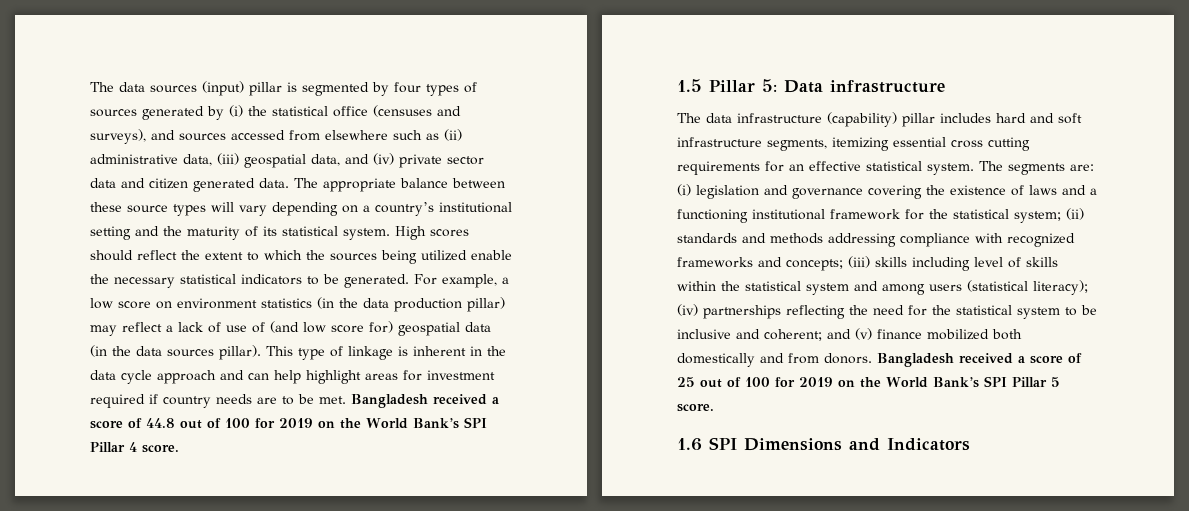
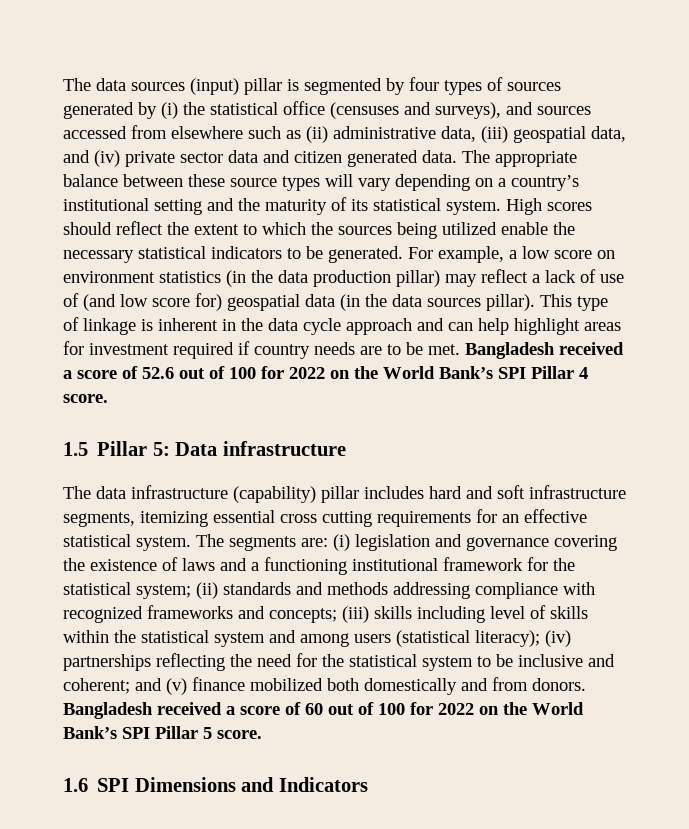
[146,418,313,429] 44.8 out of 100 for 2019 -> [142,366,325,379] 52.6 out of 100 for 2022
[677,377,833,388] 25 out of 100 for 2019 -> [305,702,474,715] 60 out of 100 for 2022

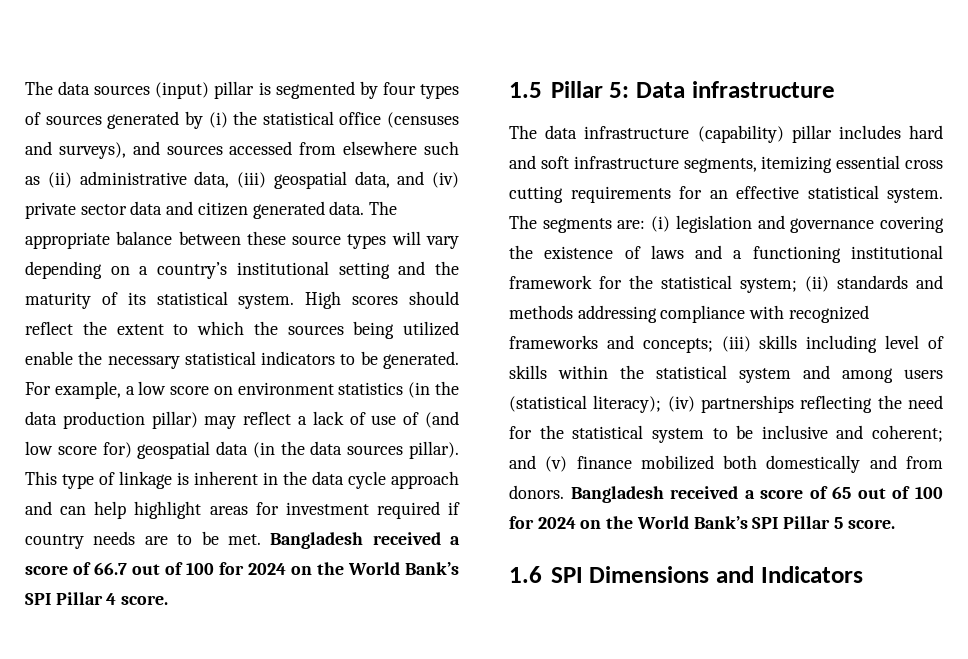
[142,366,325,379] 52.6 out of 100 for 2022 -> [94,562,286,575] 66.7 out of 100 for 2024
[305,702,474,715] 60 out of 100 for 2022 -> [832,486,943,499] [509,516,576,529] 65 out of 100 for 2024

